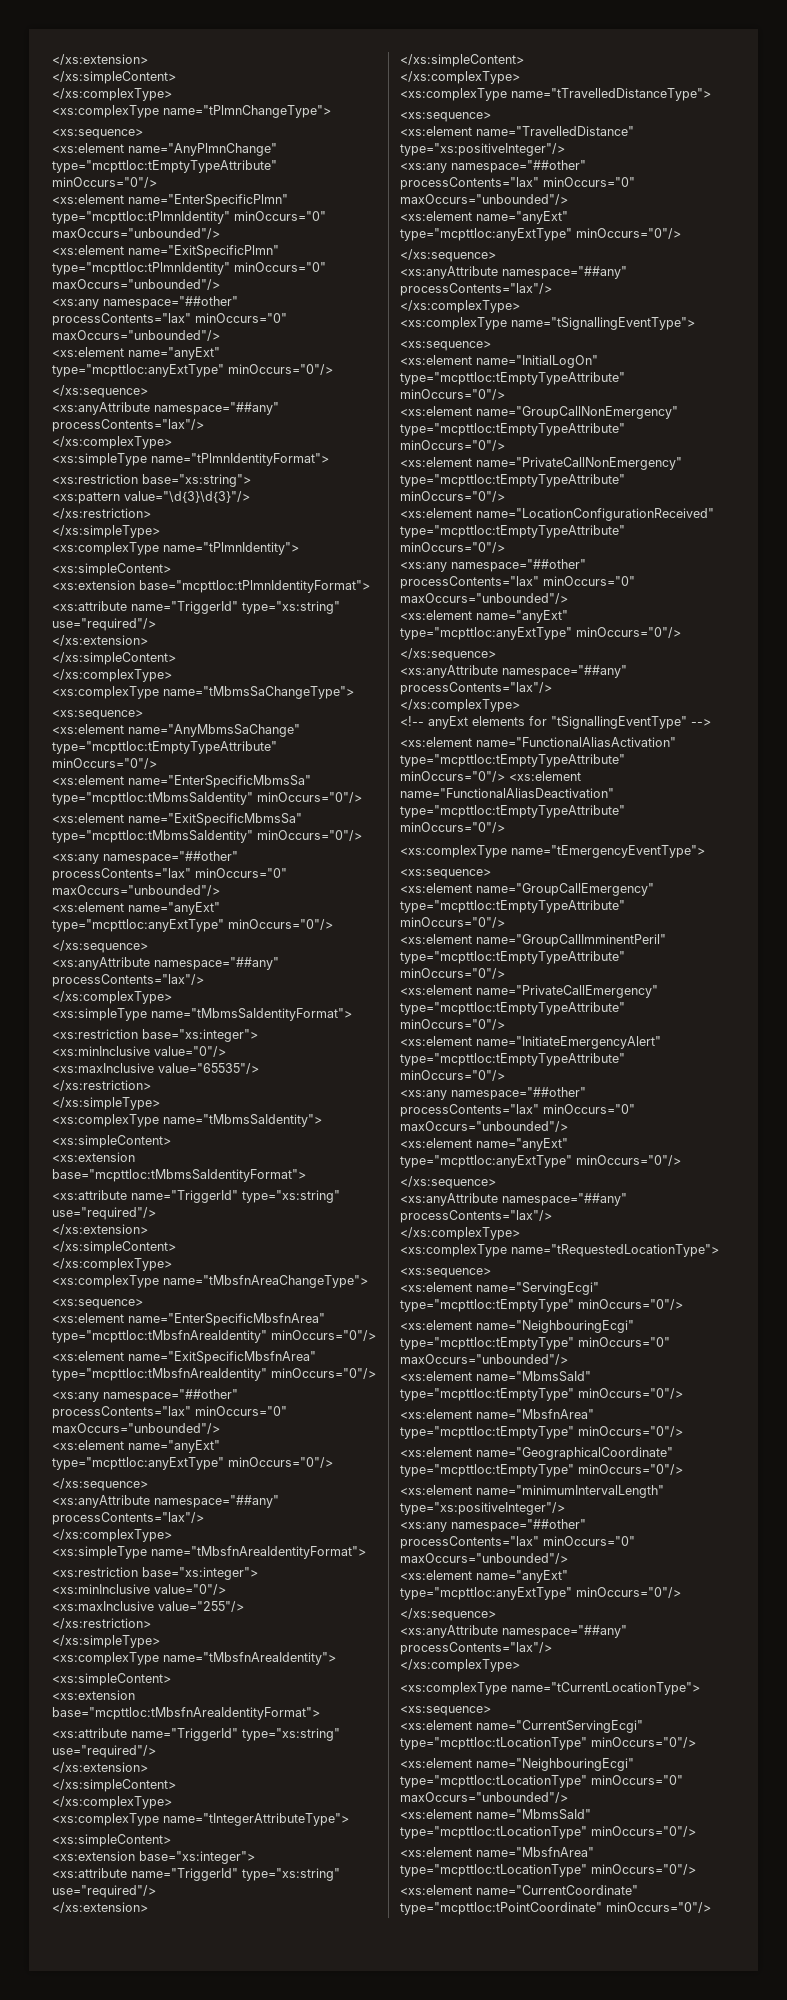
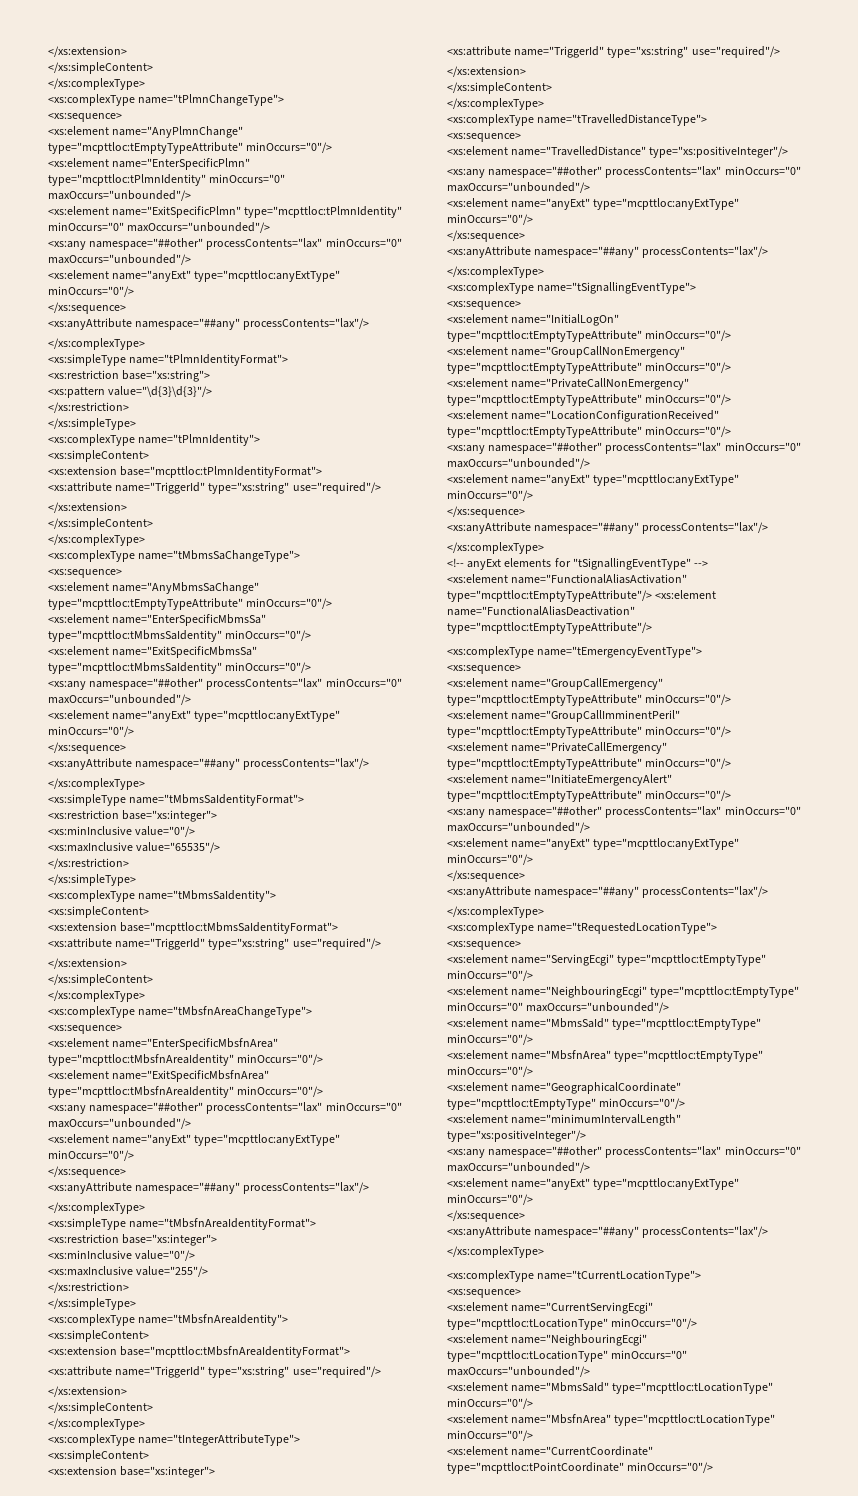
[400,754,625,767] [400,771,581,782] [400,788,614,798] [400,805,625,818] [400,822,505,833] type="mcpttloc:tEmptyTypeAttribute" minOccurs="0"/> <xs:element name="FunctionalAliasDeactivation" type="mcpttloc:tEmptyTypeAttribute" minOccurs="0"/> -> [447,590,717,602] [447,606,635,616] [447,622,652,634] type="mcpttloc:tEmptyTypeAttribute"/> <xs:element name="FunctionalAliasDeactivation" type="mcpttloc:tEmptyTypeAttribute"/>

